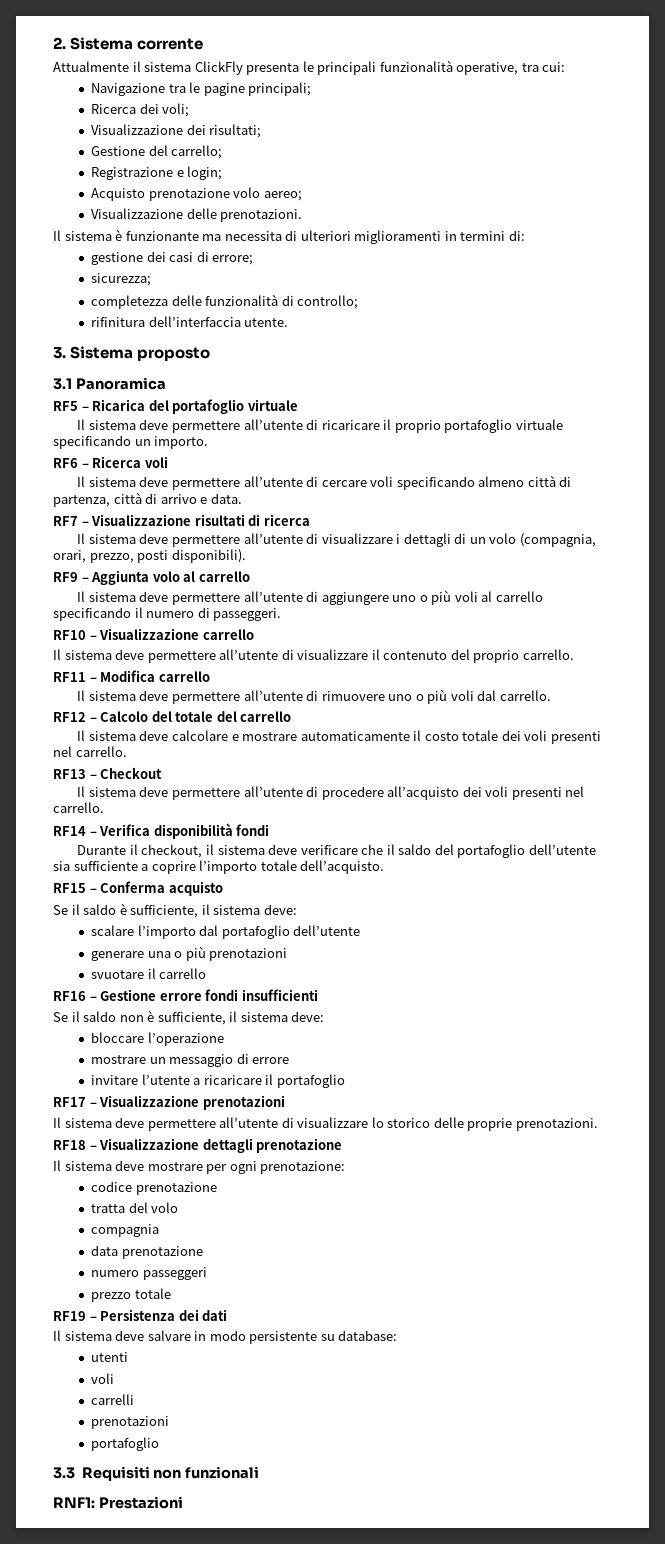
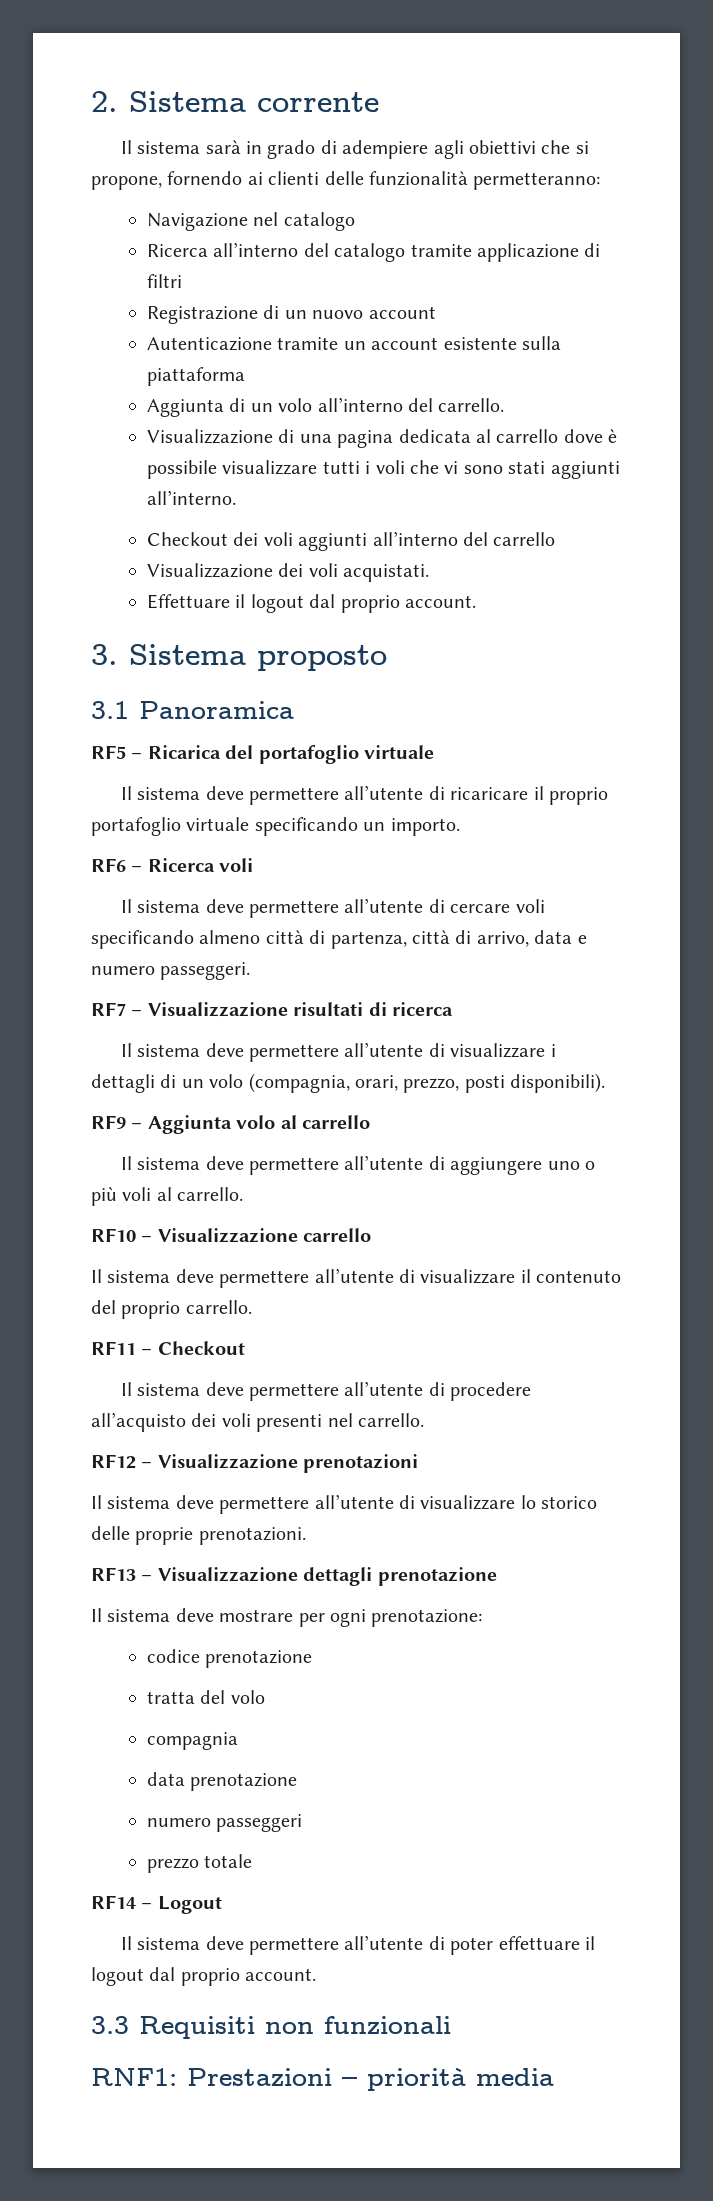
[53,60,566,75] [91,82,312,96] [91,103,190,117] [91,124,262,138] [91,145,223,159] [91,166,223,180] [91,187,302,201] [91,208,303,222] [53,229,525,244] [91,251,254,265] [91,273,152,286] [91,294,359,309] [91,316,289,327] Attualmente il sistema ClickFly presenta le principali funzionalità operative, tra cui: // Navigazione tra le pagine principali; // Ricerca dei voli; // Visualizzazione dei risultati; // Gestione del carrello; // Registrazione e login; // Acquisto prenotazione volo aereo; // Visualizzazione delle prenotazioni. // Il sistema è funzionante ma necessita di ulteriori miglioramenti in termini di: // gestione dei casi di errore; // sicurezza; // completezza delle funzionalità di controllo; // rifinitura dell’interfaccia utente. -> [120,140,589,159] [91,171,601,190] [147,212,355,231] [147,242,601,262] [147,274,183,288] [147,305,436,324] [147,336,562,351] [147,367,246,386] [147,397,505,417] [147,429,618,448] [147,460,620,479] [147,490,237,505] [147,531,556,551] [147,563,430,582] [147,594,477,613] Il sistema sarà in grado di adempiere agli obiettivi che si propone, fornendo ai clienti delle funzionalità permetteranno: // Navigazione nel catalogo // Ricerca all’interno del catalogo tramite applicazione di filtri // Registrazione di un nuovo account // Autenticazione tramite un account esistente sulla piattaforma // Aggiunta di un volo all’interno del carrello. // Visualizzazione di una pagina dedicata al carrello dove è possibile visualizzare tutti i voli che vi sono stati aggiunti all’interno. // Checkout dei voli aggiunti all’interno del carrello // Visualizzazione dei voli acquistati. // Effettuare il logout dal proprio account.
[160,493,242,504] arrivo e data. -> [476,930,587,947] [91,962,251,980] arrivo, data e numero passeggeri.
[495,591,543,602] [53,607,282,621] carrello specificando il numero di passeggeri. -> [177,1187,244,1201] carrello.
[100,670,210,682] [77,689,551,704] [53,711,292,722] [77,730,601,744] [53,746,127,757] [53,769,97,779] Modifica carrello // Il sistema deve permettere all’utente di rimuovere uno o più voli dal carrello. // RF12 – Calcolo del totale del carrello // Il sistema deve calcolare e mostrare automaticamente il costo totale dei voli presenti nel carrello. // RF13 – -> (153, 1352) none
[53,823,270,839] [77,844,596,858] [53,860,385,874] [53,881,223,896] [53,903,297,918] [91,925,361,939] [91,946,288,961] [91,968,207,979] [53,989,318,1001] [53,1010,325,1025] [91,1032,224,1046] [91,1053,290,1067] [91,1074,345,1088] [53,1097,86,1107] RF14 – Verifica disponibilità fondi // Durante il checkout, il sistema deve verificare che il saldo del portafoglio dell’utente sia sufficiente a coprire l’importo totale dell’acquisto. // RF15 – Conferma acquisto // Se il saldo è sufficiente, il sistema deve: // scalare l’importo dal portafoglio dell’utente // generare una o più prenotazioni // svuotare il carrello // RF16 – Gestione errore fondi insufficienti // Se il saldo non è sufficiente, il sistema deve: // bloccare l’operazione // mostrare un messaggio di errore // invitare l’utente a ricaricare il portafoglio // RF17 -> [91,1454,136,1469] RF12
[53,1140,86,1150] RF18 -> [91,1567,136,1581] RF13
[53,1309,228,1321] [53,1330,398,1344] [91,1352,129,1362] [91,1373,115,1384] [91,1394,135,1405] [91,1416,170,1429] [91,1437,160,1451] RF19 – Persistenza dei dati // Il sistema deve salvare in modo persistente su database: // utenti // voli // carrelli // prenotazioni // portafoglio -> [91,1895,222,1914] [120,1935,596,1955] [91,1967,317,1986] RF14 – Logout // Il sistema deve permettere all’utente di poter effettuare il logout dal proprio account.
(183, 1502) none -> [342,2068,554,2091] – priorità media

